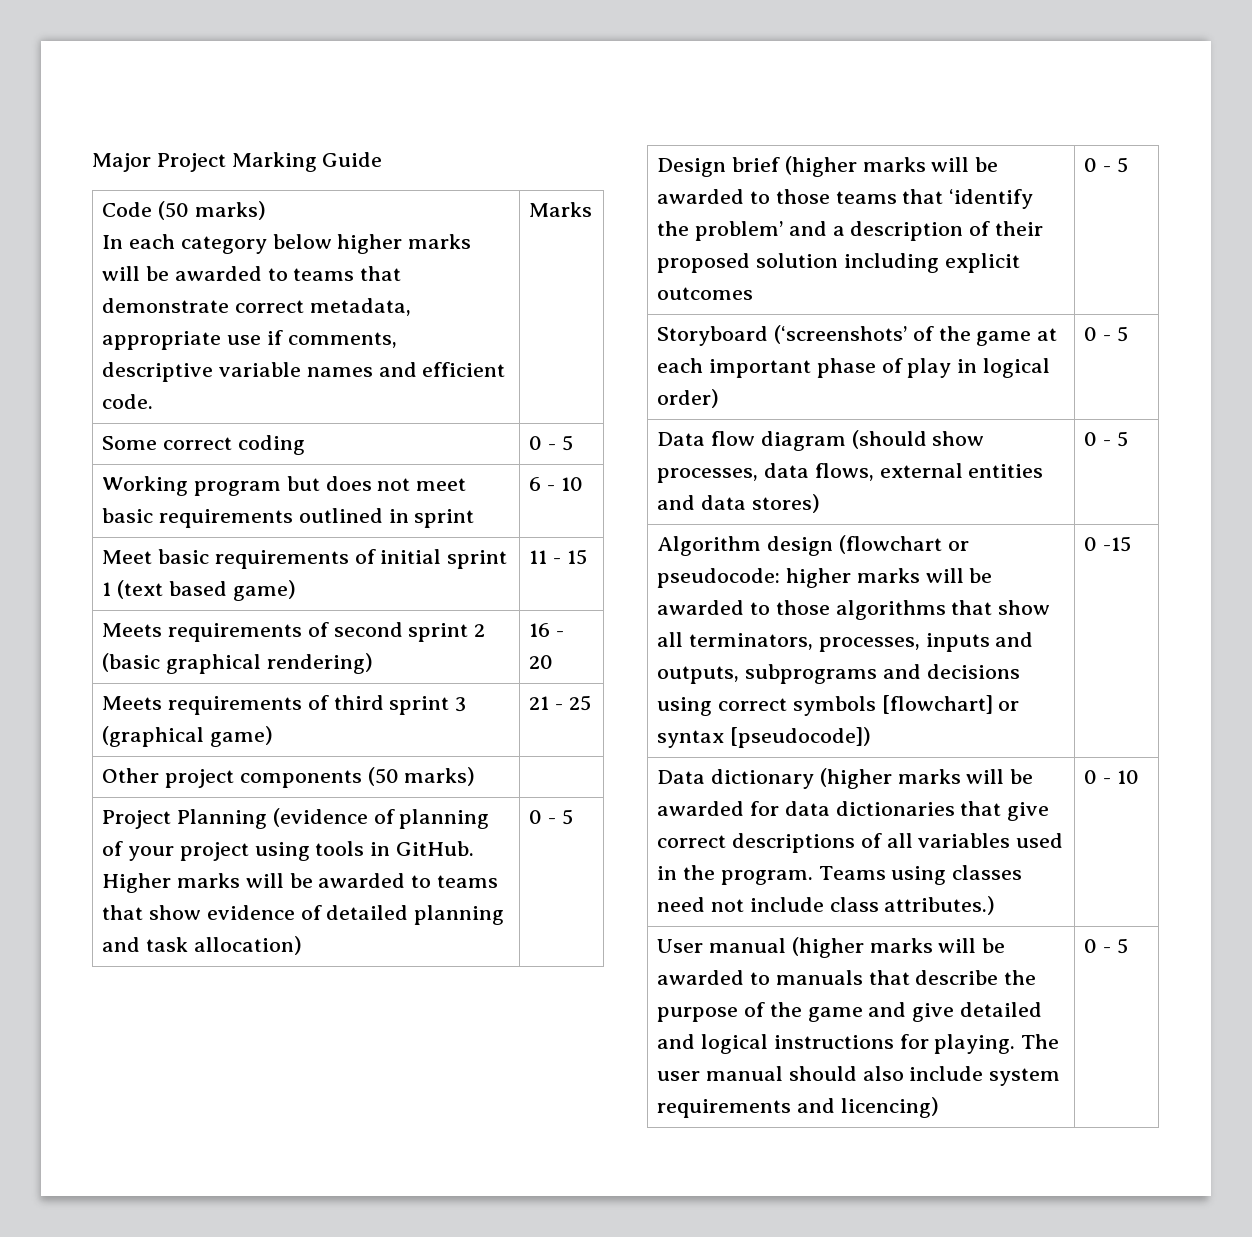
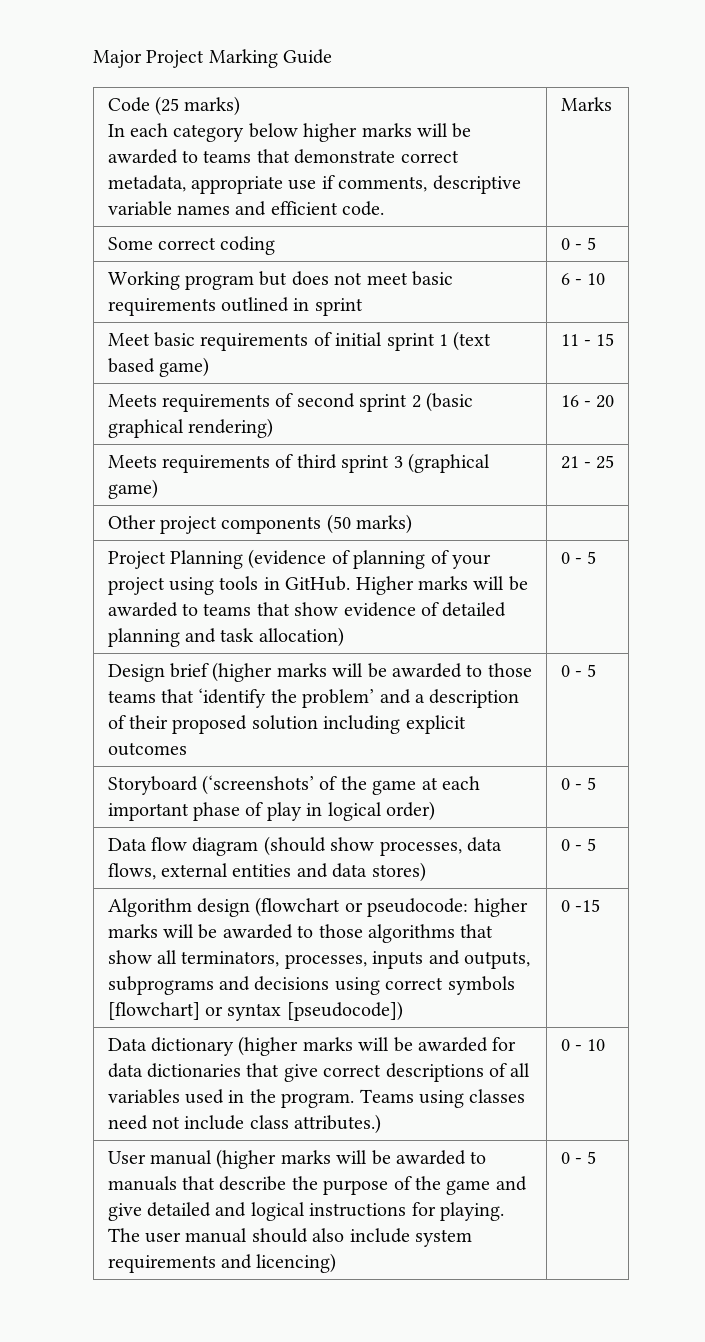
[158,201,190,220] (50 -> [154,96,179,116] (25

